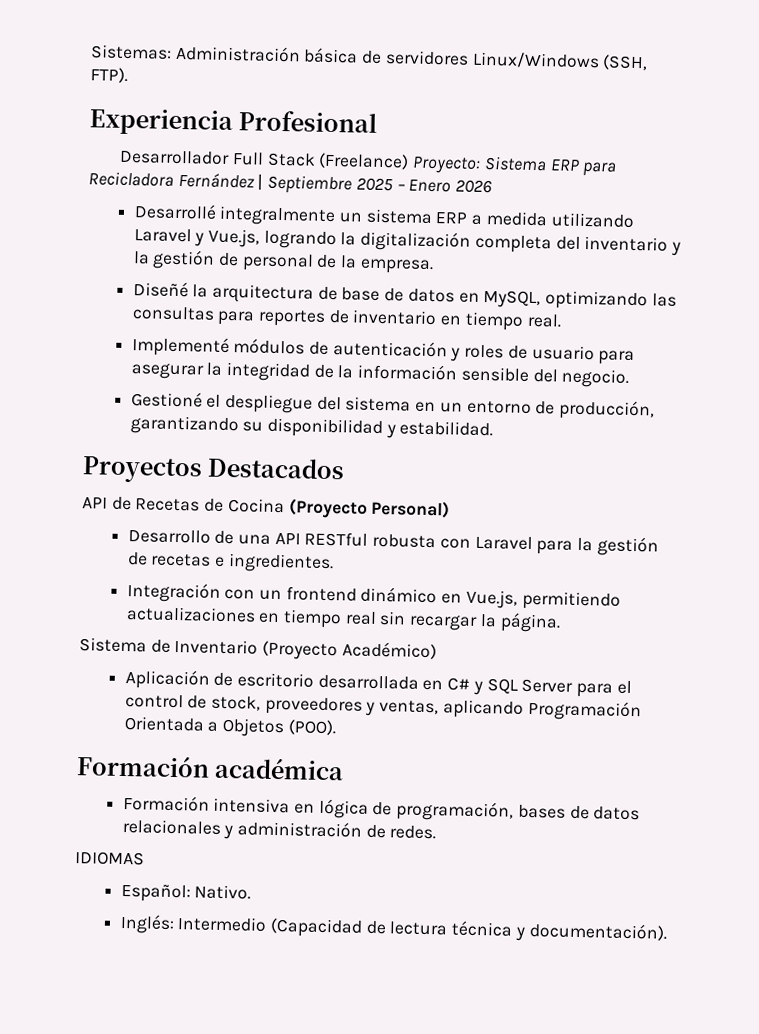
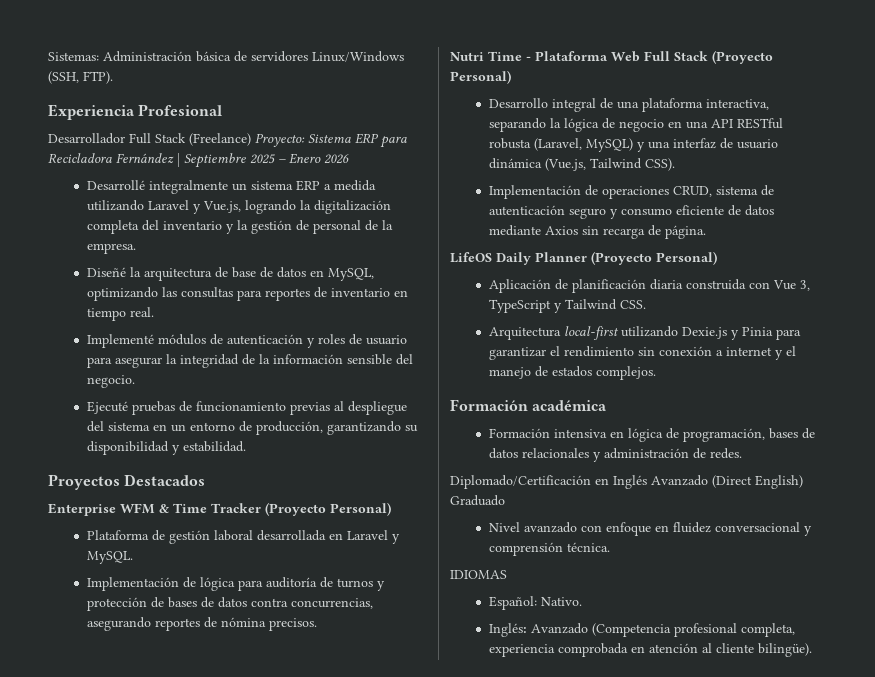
[130,391,222,408] Gestioné el -> [86,401,344,415] Ejecuté pruebas de funcionamiento previas al
[82,496,285,514] API de Recetas de Cocina -> [48,502,391,516] [86,530,400,544] [86,551,133,564] [86,577,385,591] [86,597,373,611] [86,617,317,631] [450,51,708,62] Enterprise WFM & Time Tracker (Proyecto Personal) // Plataforma de gestión laboral desarrollada en Laravel y MySQL. // Implementación de lógica para auditoría de turnos y protección de bases de datos contra concurrencias, asegurando reportes de nómina precisos. // Nutri Time - Plataforma Web Full Stack
(211, 536) none -> [551,98,596,112] integral
[274,531,659,557] [127,552,334,574] [126,582,621,611] [125,606,561,633] [79,637,437,661] [124,669,632,698] [124,694,642,722] [123,716,336,738] API RESTful robusta con Laravel para la gestión de recetas e ingredientes. // Integración con un frontend dinámico en Vue.js, permitiendo actualizaciones en tiempo real sin recargar la página. // Sistema de Inventario (Proyecto Académico) // Aplicación de escritorio desarrollada en C# y SQL Server para el control de stock, proveedores y ventas, aplicando Programación Orientada a Objetos (POO). -> [641,98,769,112] [488,118,783,132] [488,138,778,152] [488,158,675,171] [488,185,774,199] [488,205,774,219] [488,225,706,239] [450,251,717,265] [488,279,810,293] [488,299,646,313] [488,326,801,340] [488,346,796,360] [488,366,656,380] plataforma interactiva, separando la lógica de negocio en una API RESTful robusta (Laravel, MySQL) y una interfaz de usuario dinámica (Vue.js, Tailwind CSS). // Implementación de operaciones CRUD, sistema de autenticación seguro y consumo eficiente de datos mediante Axios sin recarga de página. // LifeOS Daily Planner (Proyecto Personal) // Aplicación de planificación diaria construida con Vue 3, TypeScript y Tailwind CSS. // Arquitectura local-first utilizando Dexie.js y Pinia para garantizar el rendimiento sin conexión a internet y el manejo de estados complejos.
[75,851,145,866] [120,883,252,903] [119,913,668,941] IDIOMAS // Español: Nativo. // Inglés: Intermedio (Capacidad de lectura técnica y documentación). -> [450,475,803,489] [450,495,505,506] [488,522,812,536] [488,542,610,556] [450,570,507,579] [488,596,582,610] [488,623,795,637] [488,643,812,657] Diplomado/Certificación en Inglés Avanzado (Direct English) Graduado // Nivel avanzado con enfoque en fluidez conversacional y comprensión técnica. // IDIOMAS // Español: Nativo. // Inglés: Avanzado (Competencia profesional completa, experiencia comprobada en atención al cliente bilingüe).

